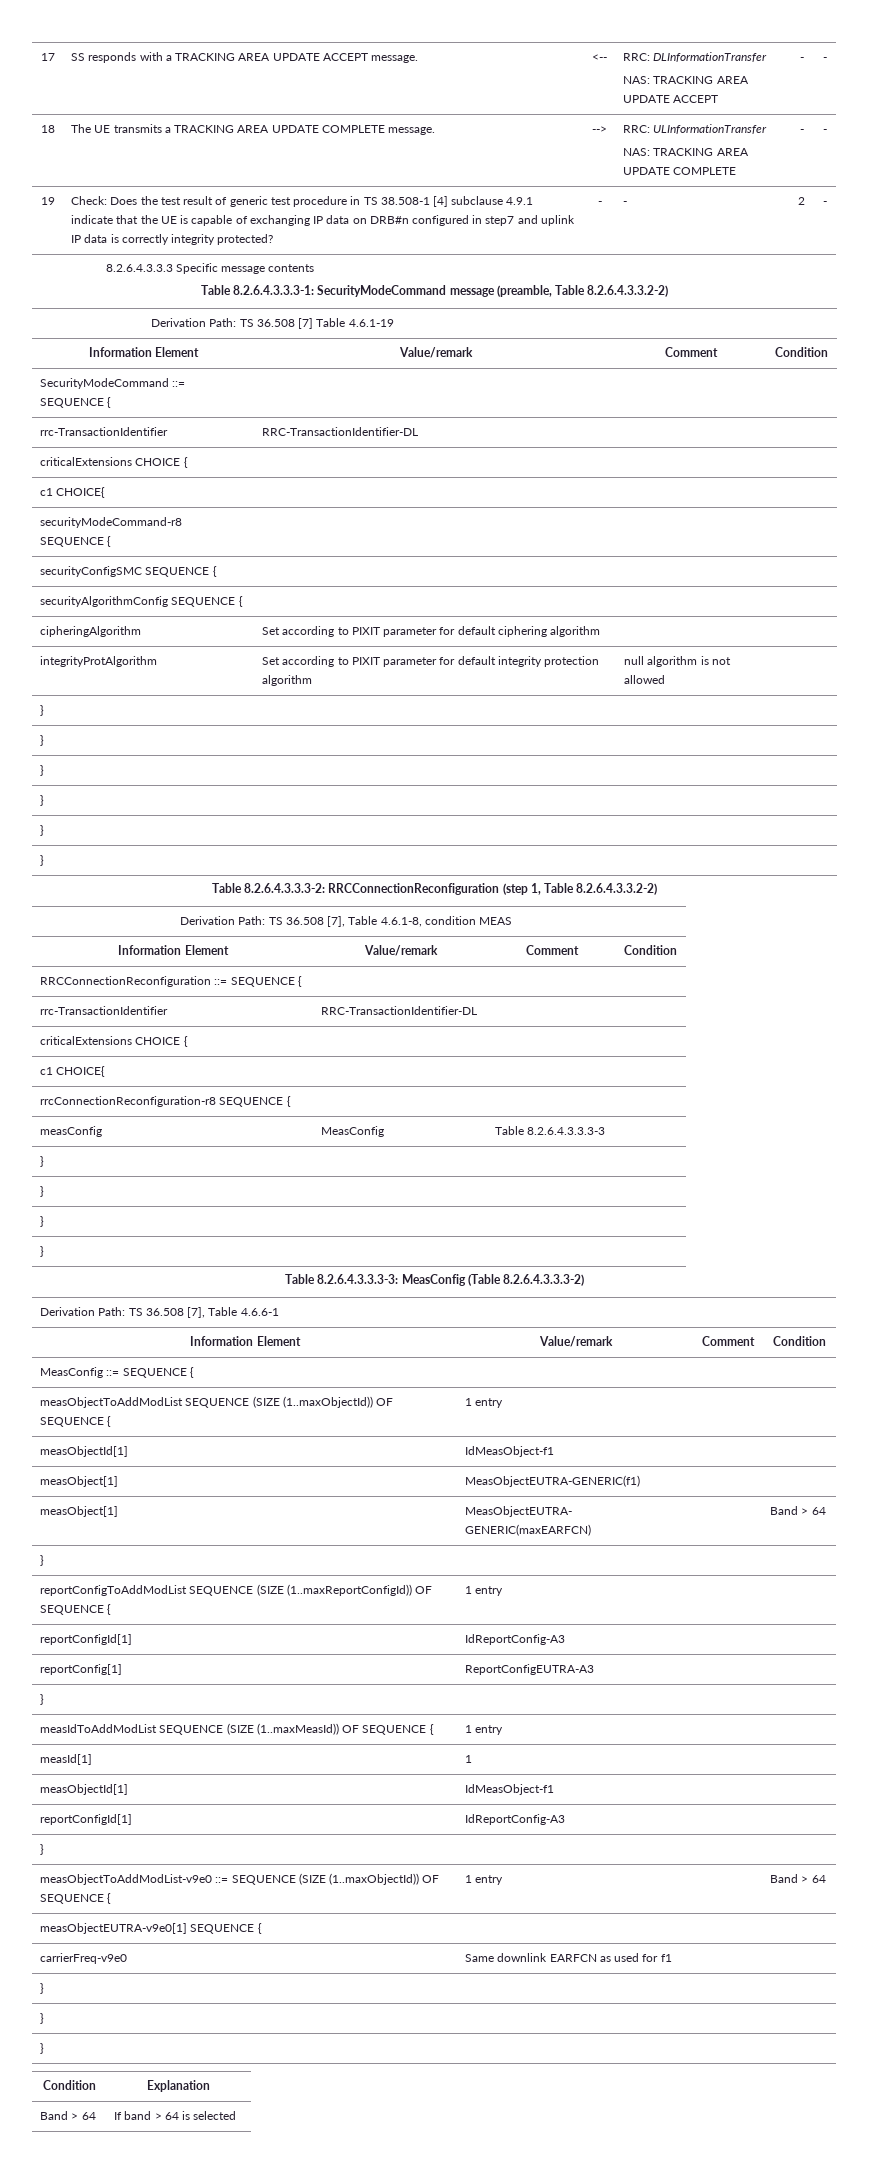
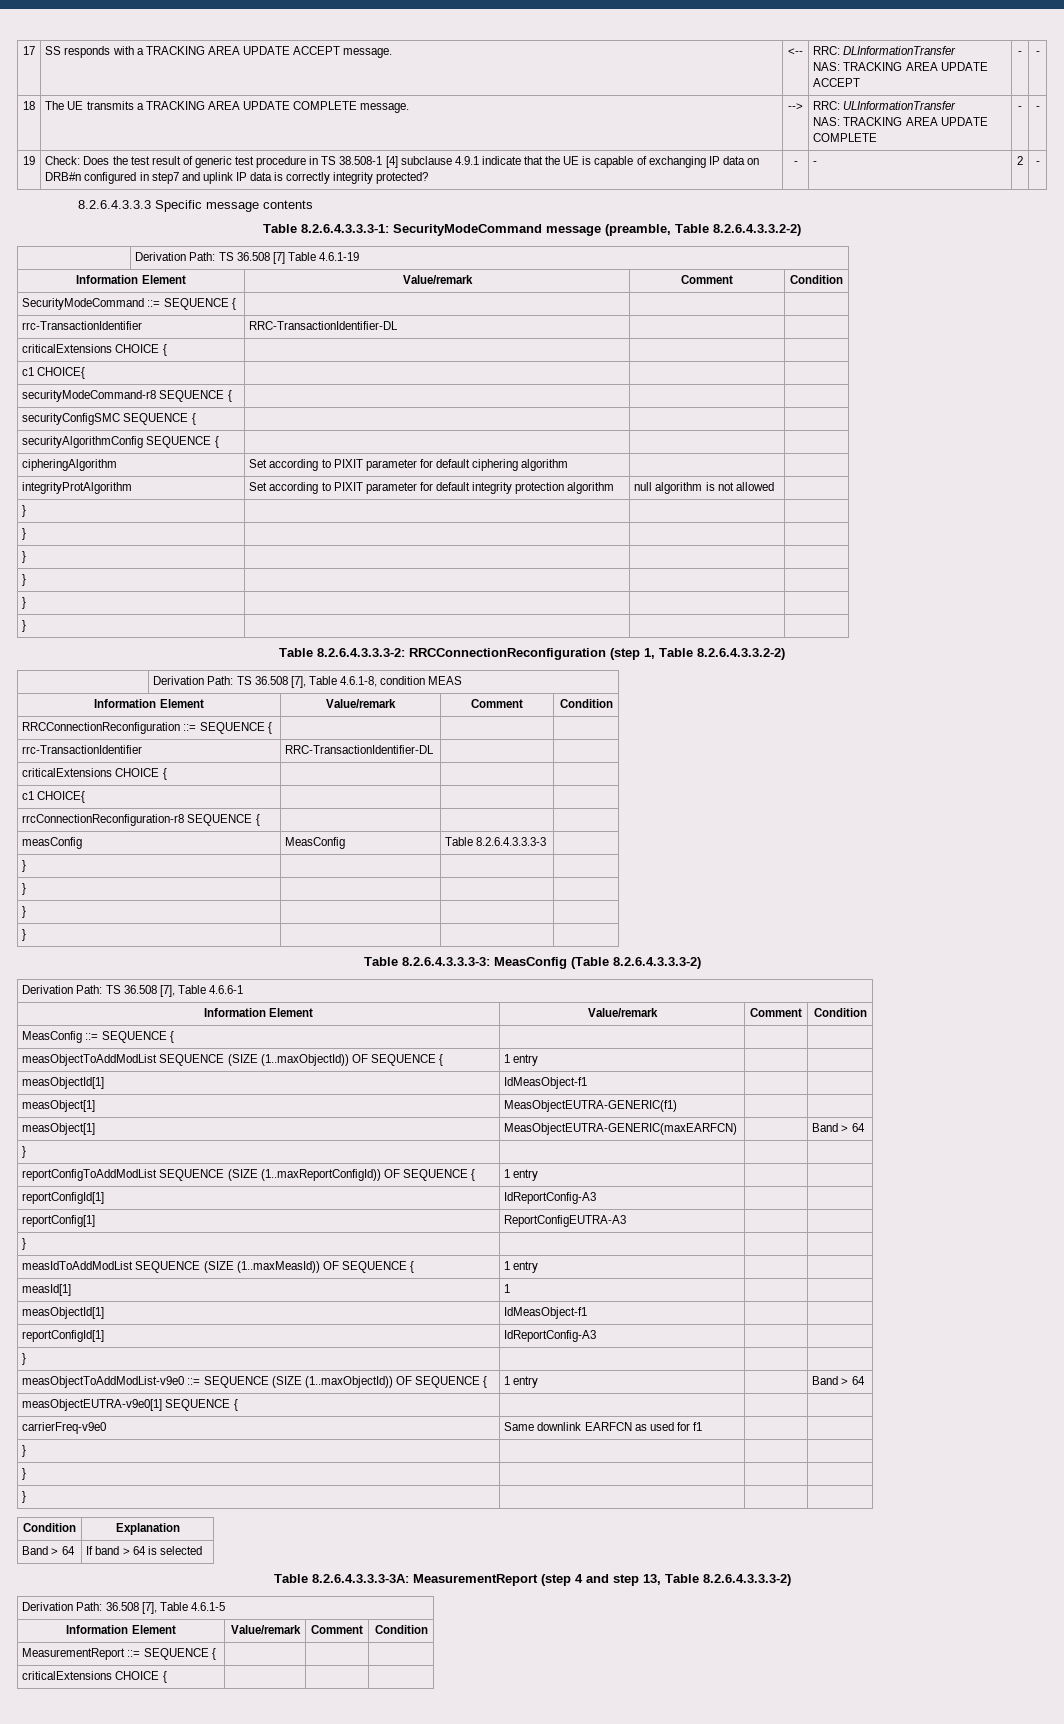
(237, 2115) none -> [273,1574,791,1586] [22,1602,225,1614] [66,1625,176,1634] [230,1625,301,1634] [311,1625,363,1634] [374,1625,428,1634] [22,1648,216,1660] [22,1671,167,1683] // Table 8.2.6.4.3.3.3-3A: MeasurementReport (step 4 and step 13, Table 8.2.6.4.3.3.3-2) // Derivation Path: 36.508 [7], Table 4.6.1-5 // Information Element | Value/remark | Comment | Condition // MeasurementReport ::= SEQUENCE { | | | // criticalExtensions CHOICE { | | |

